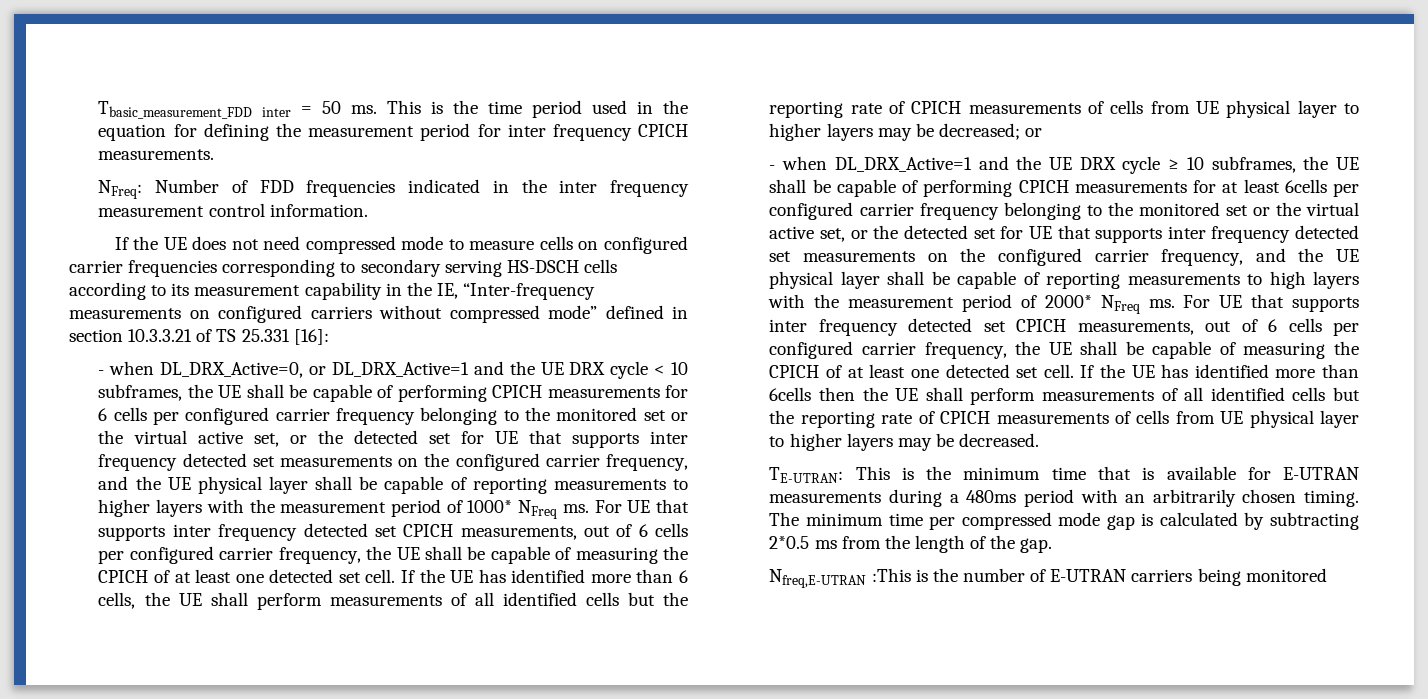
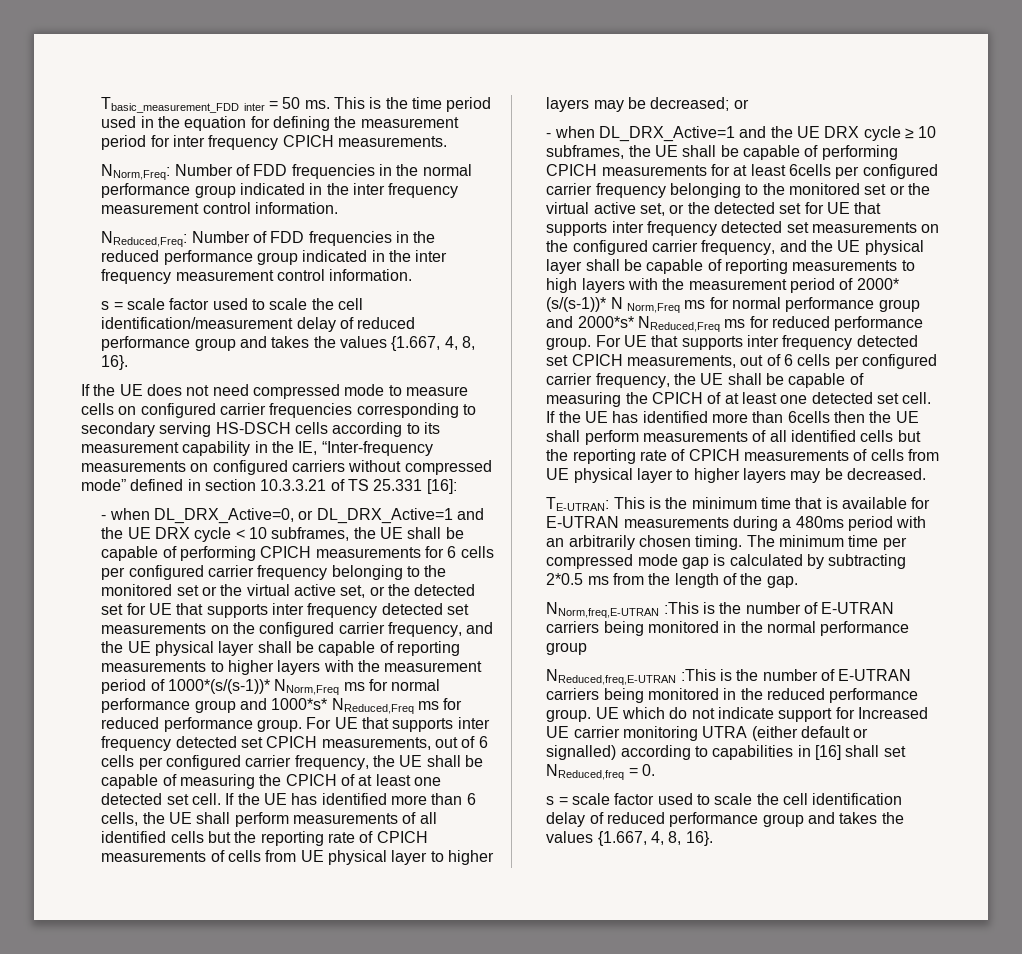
[98,179,690,199] [98,203,368,217] NFreq: Number of FDD frequencies indicated in the inter frequency measurement control information. -> [101,164,472,180] [101,183,459,198] [101,202,338,214] [101,231,436,247] [101,250,448,265] [101,269,413,284] [101,298,363,310] [101,317,416,332] [101,336,475,351] [101,355,129,370] NNorm,Freq: Number of FDD frequencies in the normal performance group indicated in the inter frequency measurement control information. // NReduced,Freq: Number of FDD frequencies in the reduced performance group indicated in the inter frequency measurement control information. // s = scale factor used to scale the cell identification/measurement delay of reduced performance group and takes the values {1.667, 4, 8, 16}.
[467,500,589,519] 1000* NFreq ms. -> [167,679,441,695] [101,698,463,714] [101,717,302,732] 1000*(s/(s-1))* NNorm,Freq ms for normal performance group and 1000*s* NReduced,Freq ms for reduced performance group.
[1100,295,1175,314] NFreq ms. -> [546,297,920,313] [546,316,924,332] [546,337,592,350] (s/(s-1))* N Norm,Freq ms for normal performance group and 2000*s* NReduced,Freq ms for reduced performance group.
[769,568,1327,588] Nfreq,E-UTRAN :This is the number of E-UTRAN carriers being monitored -> [546,602,895,618] [546,621,910,636] [546,642,588,655] [546,669,912,685] [546,688,919,703] [546,707,928,722] [546,726,869,741] [546,745,906,760] [546,764,655,780] [546,793,903,805] [546,812,904,827] [546,831,713,846] NNorm,freq,E-UTRAN :This is the number of E-UTRAN carriers being monitored in the normal performance group // NReduced,freq,E-UTRAN :This is the number of E-UTRAN carriers being monitored in the reduced performance group. UE which do not indicate support for Increased UE carrier monitoring UTRA (either default or signalled) according to capabilities in [16] shall set NReduced,freq = 0. // s = scale factor used to scale the cell identification delay of reduced performance group and takes the values {1.667, 4, 8, 16}.

